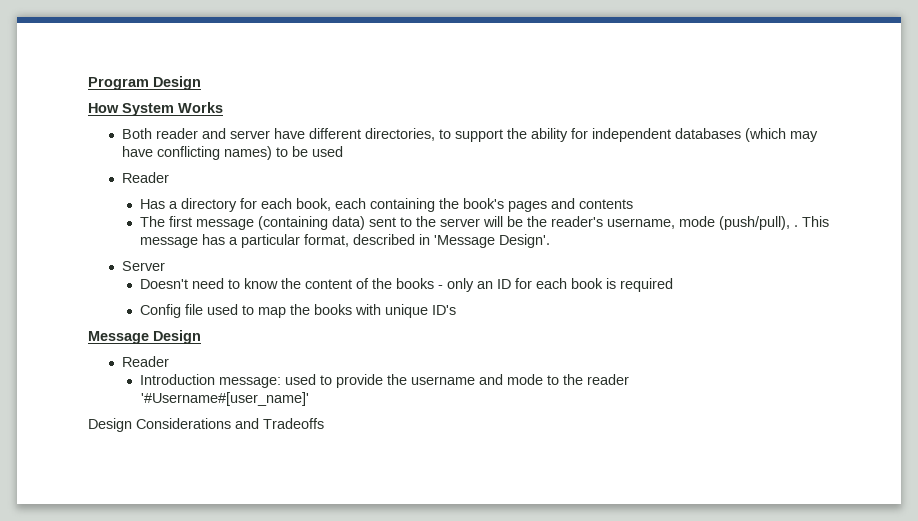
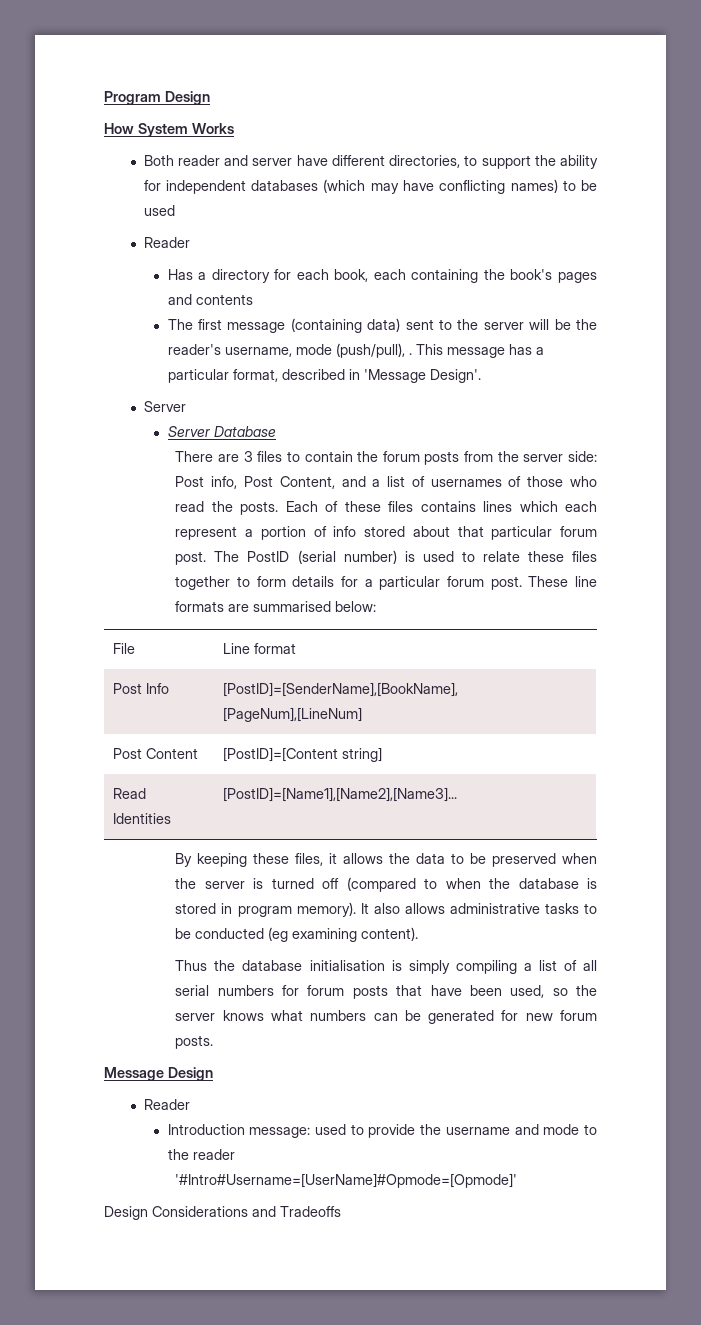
[139,278,673,292] [139,304,456,318] Doesn't need to know the content of the books - only an ID for each book is required // Config file used to map the books with unique ID's -> [167,426,276,437] [175,451,597,465] [175,476,597,489] [175,501,597,515] [175,526,597,540] [175,550,597,565] [175,576,597,590] [175,601,377,612] [112,643,135,654] [222,643,296,654] [112,683,169,694] [222,682,458,697] [222,707,362,722] [112,748,198,759] [222,747,382,762] [112,788,146,799] [112,813,171,824] [222,787,457,802] [175,853,597,867] [175,877,597,892] [175,902,597,917] [175,927,419,942] [175,960,597,974] [175,985,597,999] [175,1010,597,1024] [175,1035,214,1049] Server Database // There are 3 files to contain the forum posts from the server side: Post info, Post Content, and a list of usernames of those who read the posts. Each of these files contains lines which each represent a portion of info stored about that particular forum post. The PostID (serial number) is used to relate these files together to form details for a particular forum post. These line formats are summarised below: // File | Line format // Post Info | [PostID]=[SenderName],[BookName], [PageNum],[LineNum] // Post Content | [PostID]=[Content string] // Read Identities | [PostID]=[Name1],[Name2],[Name3]... // By keeping these files, it allows the data to be preserved when the server is turned off (compared to when the database is stored in program memory). It also allows administrative tasks to be conducted (eg examining content). // Thus the database initialisation is simply compiling a list of all serial numbers for forum posts that have been used, so the server knows what numbers can be generated for new forum posts.
[141,392,310,406] '#Username#[user_name]' -> [175,1173,518,1188] '#Intro#Username=[UserName]#Opmode=[Opmode]'

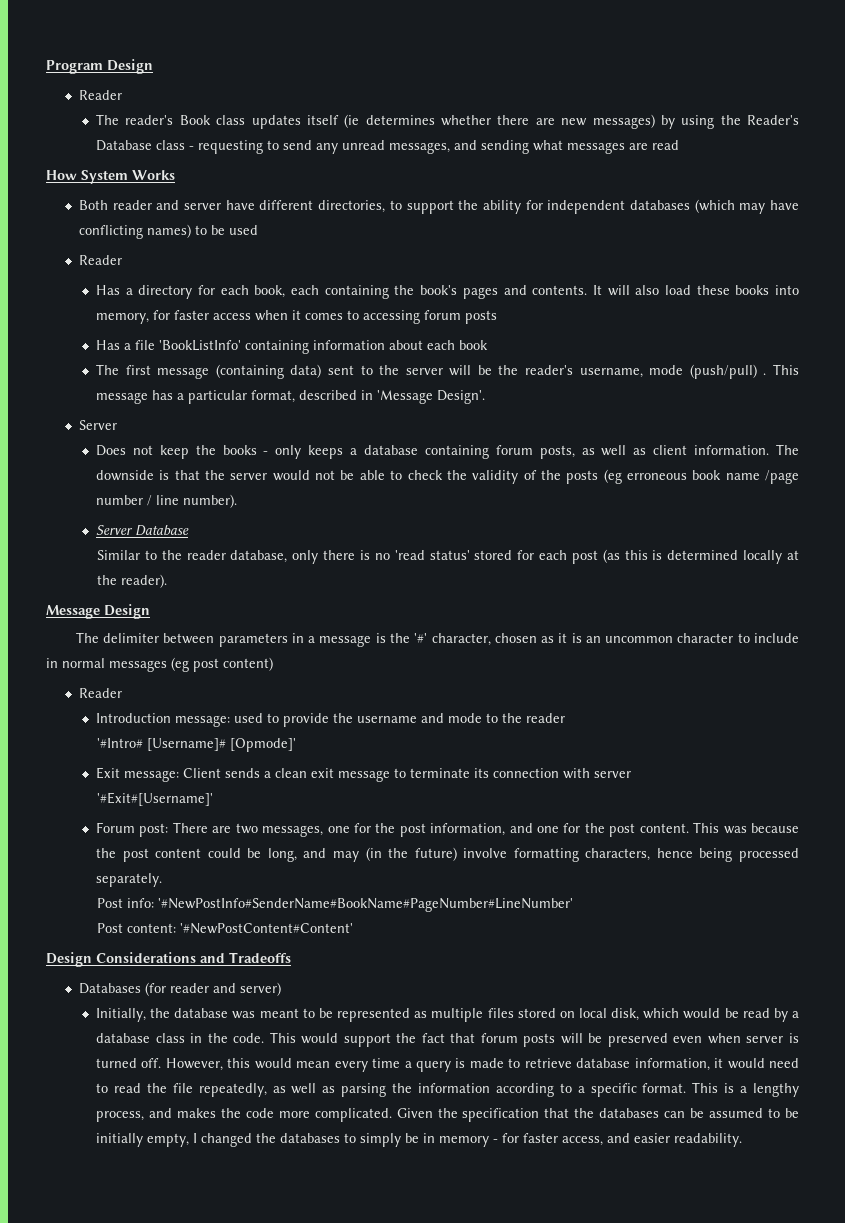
(210, 98) none -> [78,90,122,100] [96,114,799,129] [96,140,680,154] // Reader // The reader's Book class updates itself (ie determines whether there are new messages) by using the Reader's Database class - requesting to send any unread messages, and sending what messages are read
[195,294,253,305] contents -> [532,285,799,296] [96,310,498,324] [96,340,489,354] contents. It will also load these books into memory, for faster access when it comes to accessing forum posts // Has a file 'BookListInfo' containing information about each book
[335,343,405,358] (push/pull), -> [689,364,757,379] (push/pull)
[167,426,276,437] [175,451,597,465] [175,476,597,489] [175,501,597,515] [175,526,597,540] [175,550,597,565] [175,576,597,590] [175,601,377,612] [112,643,135,654] [222,643,296,654] [112,683,169,694] [222,682,458,697] [222,707,362,722] [112,748,198,759] [222,747,382,762] [112,788,146,799] [112,813,171,824] [222,787,457,802] [175,853,597,867] [175,877,597,892] [175,902,597,917] [175,927,419,942] [175,960,597,974] [175,985,597,999] [175,1010,597,1024] [175,1035,214,1049] [104,1067,213,1081] Server Database // There are 3 files to contain the forum posts from the server side: Post info, Post Content, and a list of usernames of those who read the posts. Each of these files contains lines which each represent a portion of info stored about that particular forum post. The PostID (serial number) is used to relate these files together to form details for a particular forum post. These line formats are summarised below: // File | Line format // Post Info | [PostID]=[SenderName],[BookName], [PageNum],[LineNum] // Post Content | [PostID]=[Content string] // Read Identities | [PostID]=[Name1],[Name2],[Name3]... // By keeping these files, it allows the data to be preserved when the server is turned off (compared to when the database is stored in program memory). It also allows administrative tasks to be conducted (eg examining content). // Thus the database initialisation is simply compiling a list of all serial numbers for forum posts that have been used, so the server knows what numbers can be generated for new forum posts. // Message Design -> [96,444,799,459] [96,469,800,484] [96,494,238,508] [96,525,190,536] [97,549,800,564] [97,574,168,588] [46,604,150,619] [75,632,799,647] [46,657,273,672] Does not keep the books - only keeps a database containing forum posts, as well as client information. The downside is that the server would not be able to check the validity of the posts (eg erroneous book name /page number / line number). // Server Database // Similar to the reader database, only there is no 'read status' stored for each post (as this is determined locally at the reader). // Message Design // The delimiter between parameters in a message is the '#' character, chosen as it is an uncommon character to include in normal messages (eg post content)
[175,1173,518,1188] [104,1206,341,1220] '#Intro#Username=[UserName]#Opmode=[Opmode]' // Design Considerations and Tradeoffs -> [97,738,297,752] [96,767,632,782] [97,792,214,806] [96,822,800,837] [96,847,799,862] [96,873,163,887] [97,898,574,912] [97,923,354,934] [46,952,291,967] [78,982,281,996] [96,1008,799,1022] [96,1032,799,1047] [96,1058,799,1072] [96,1082,799,1097] [96,1108,800,1122] [96,1133,743,1147] '#Intro# [Username]# [Opmode]' // Exit message: Client sends a clean exit message to terminate its connection with server // '#Exit#[Username]' // Forum post: There are two messages, one for the post information, and one for the post content. This was because the post content could be long, and may (in the future) involve formatting characters, hence being processed separately. // Post info: '#NewPostInfo#SenderName#BookName#PageNumber#LineNumber' // Post content: '#NewPostContent#Content' // Design Considerations and Tradeoffs // Databases (for reader and server) // Initially, the database was meant to be represented as multiple files stored on local disk, which would be read by a database class in the code. This would support the fact that forum posts will be preserved even when server is turned off. However, this would mean every time a query is made to retrieve database information, it would need to read the file repeatedly, as well as parsing the information according to a specific format. This is a lengthy process, and makes the code more complicated. Given the specification that the databases can be assumed to be initially empty, I changed the databases to simply be in memory - for faster access, and easier readability.

